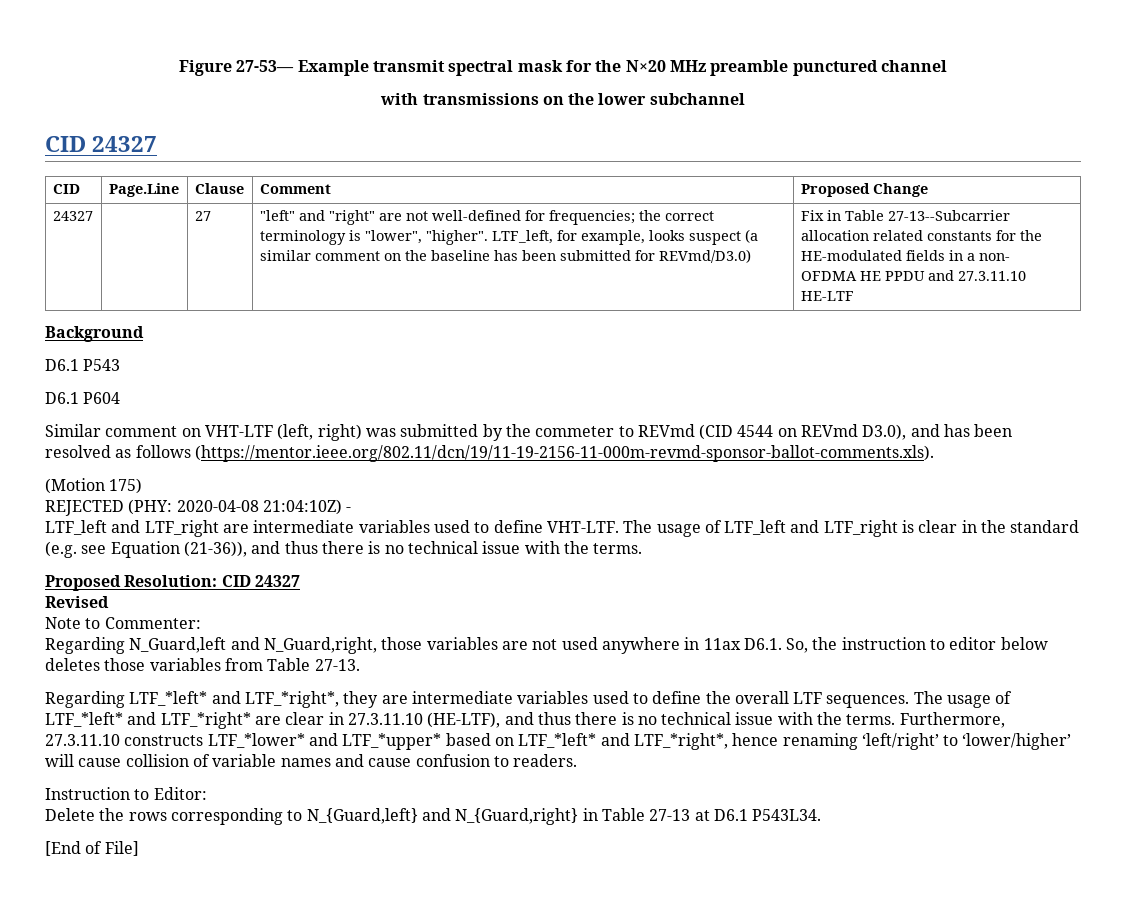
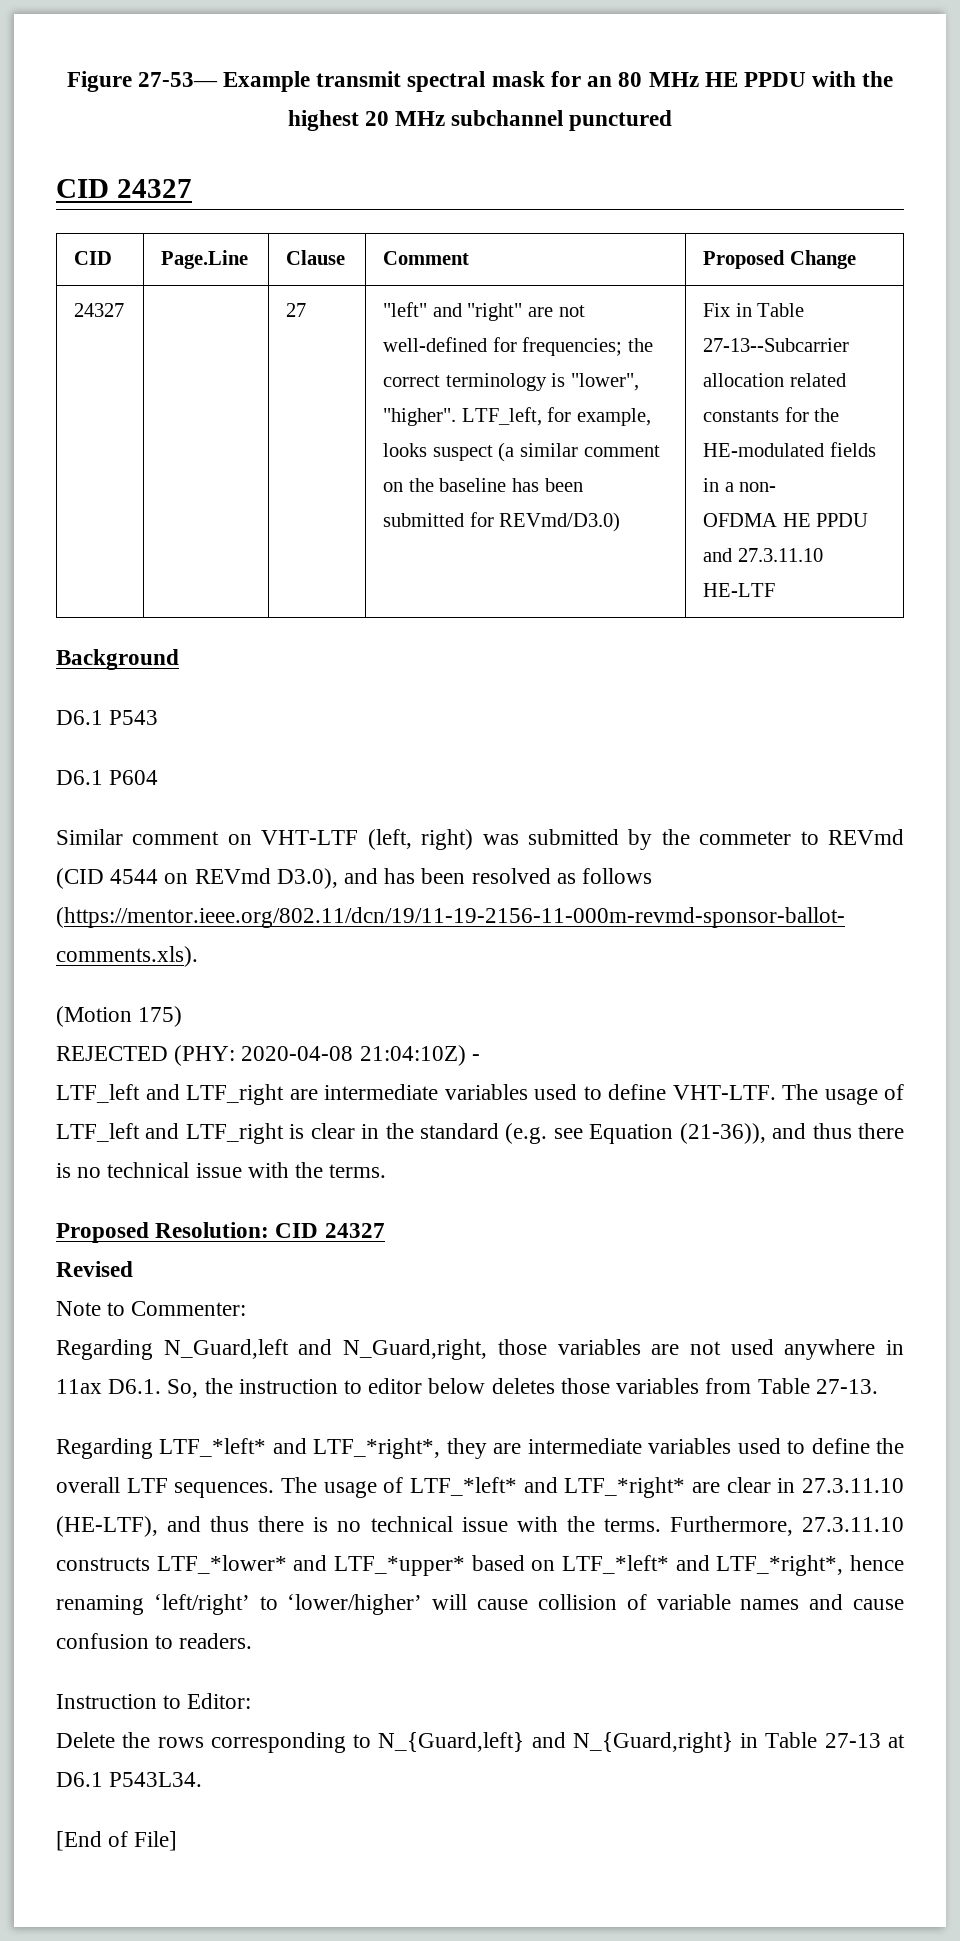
[595,60,947,76] [380,93,745,105] the N×20 MHz preamble punctured channel // with transmissions on the lower subchannel -> [587,71,894,87] [287,110,673,131] an 80 MHz HE PPDU with the highest 20 MHz subchannel punctured

